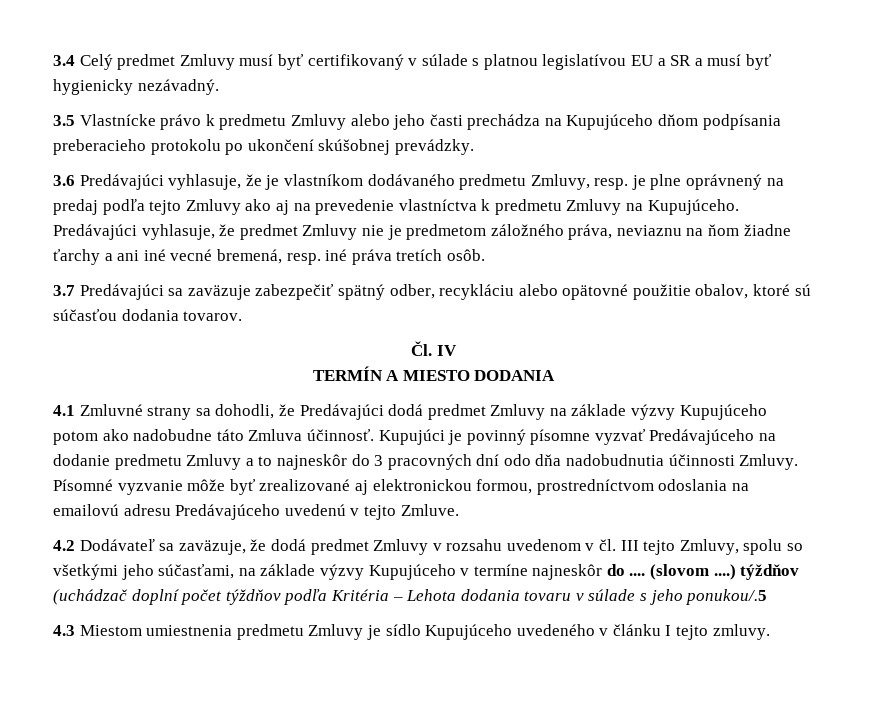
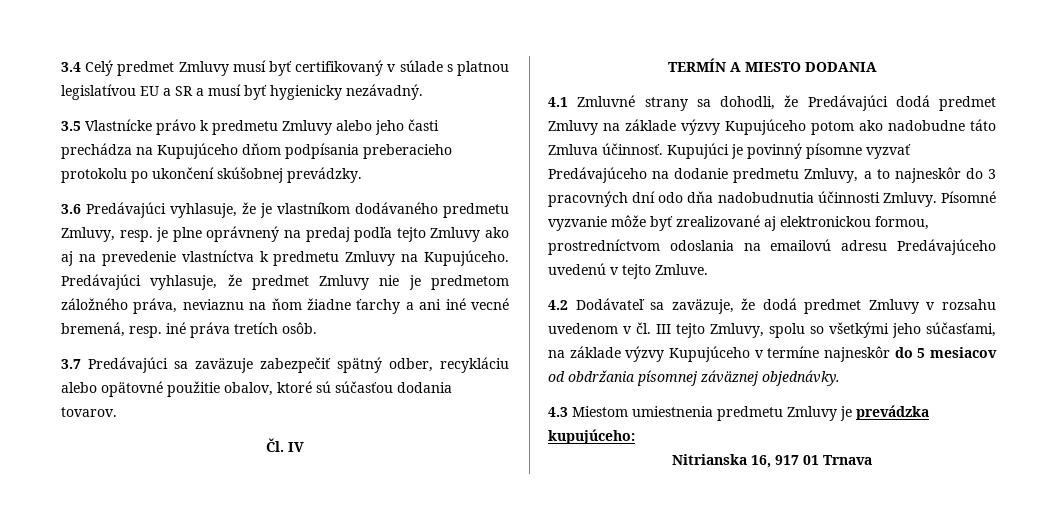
[186,454,242,470] Zmluvy -> [804,168,859,183] Zmluvy,
[629,564,800,580] [53,589,768,605] .... (slovom ....) týždňov (uchádzač doplní počet týždňov podľa Kritéria – Lehota dodania tovaru v súlade s jeho ponukou/.5 -> [917,347,997,358] [548,370,840,386] 5 mesiacov od obdržania písomnej záväznej objednávky.
[385,624,770,640] sídlo Kupujúceho uvedeného v článku I tejto zmluvy. -> [856,405,929,420] [548,429,635,444] [672,454,872,468] prevádzka kupujúceho: // Nitrianska 16, 917 01 Trnava

